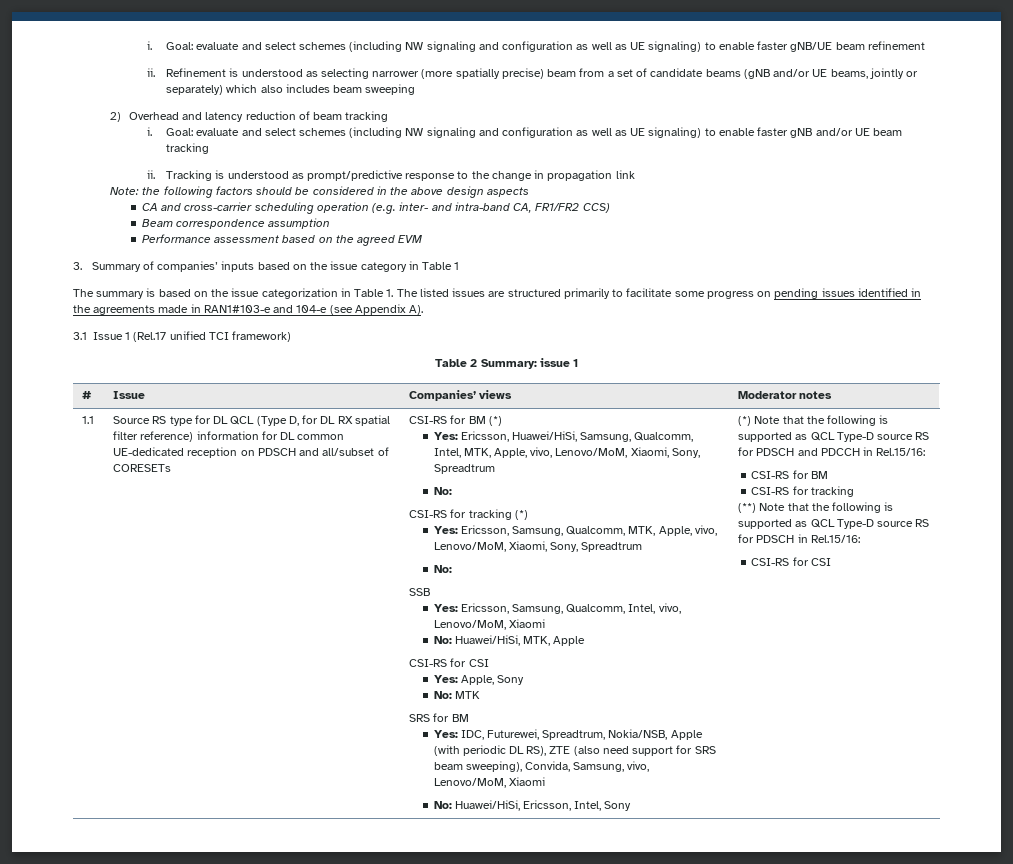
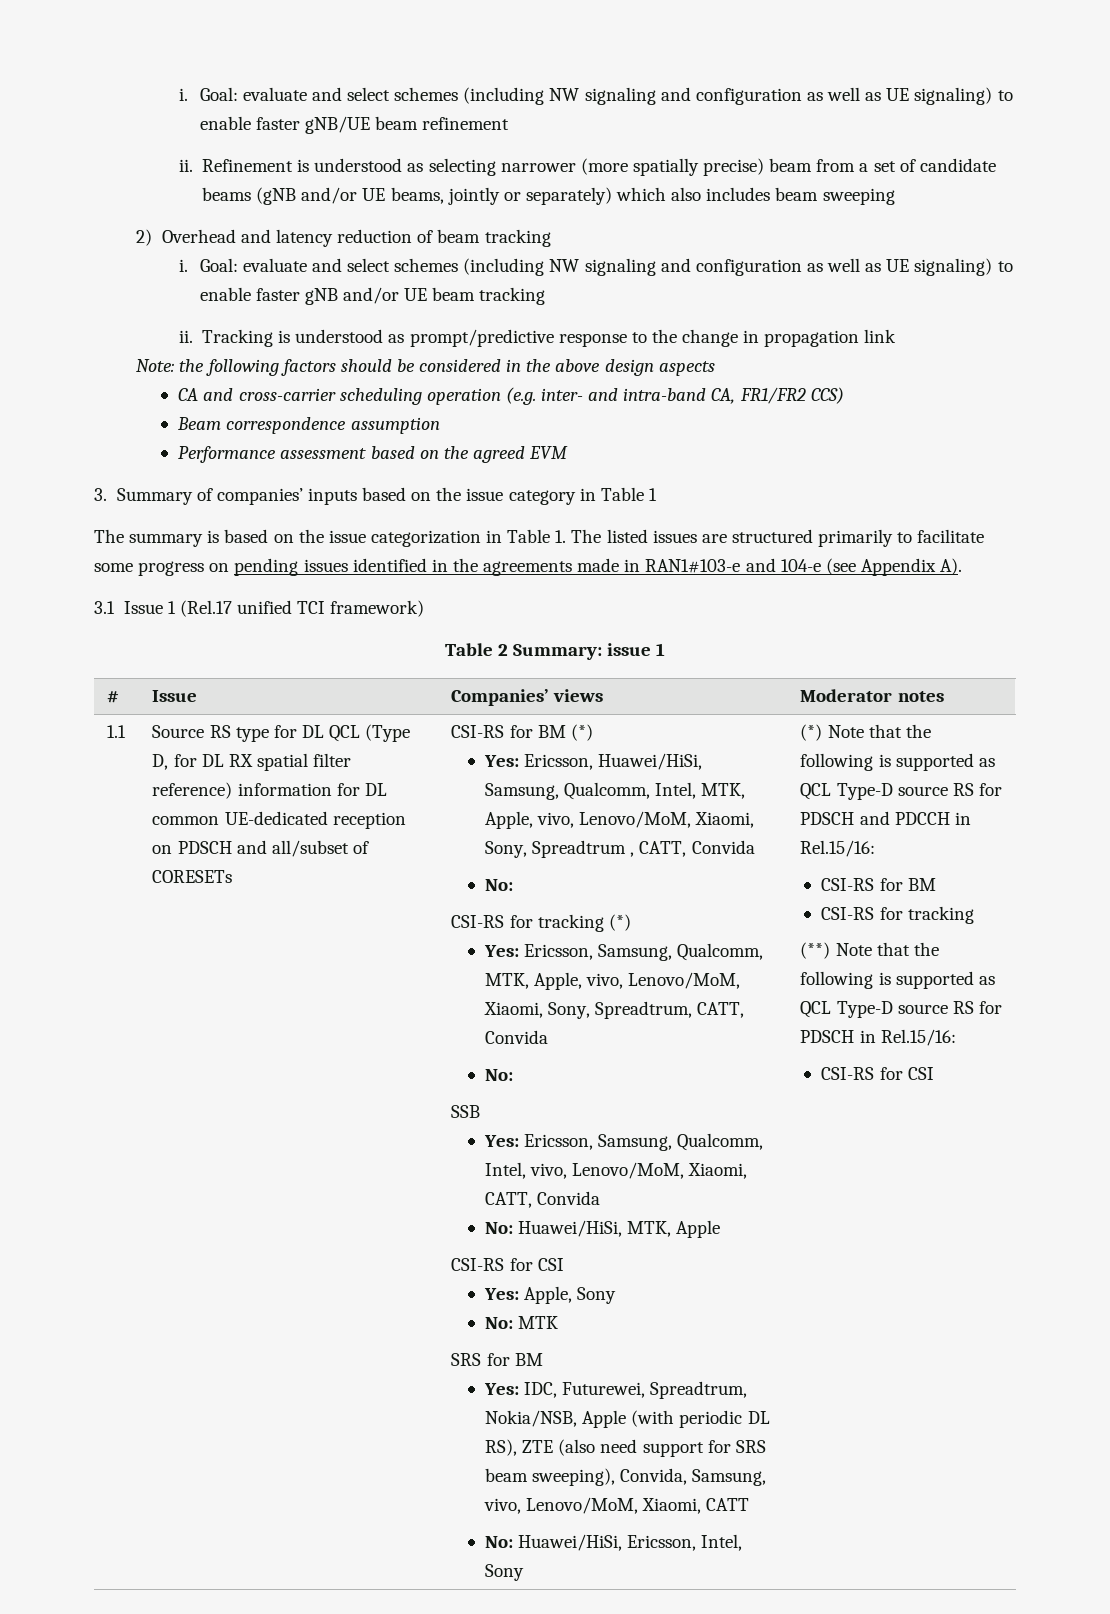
(495, 469) none -> [630,840,755,857] , CATT, Convida
[581,542,643,552] Spreadtrum -> [595,1001,745,1019] [485,1030,549,1044] Spreadtrum, CATT, Convida
[508,619,545,628] Xiaomi -> [688,1163,748,1179] [485,1191,601,1208] Xiaomi, CATT, Convida
[508,777,545,786] Xiaomi -> [642,1498,750,1514] Xiaomi, CATT

